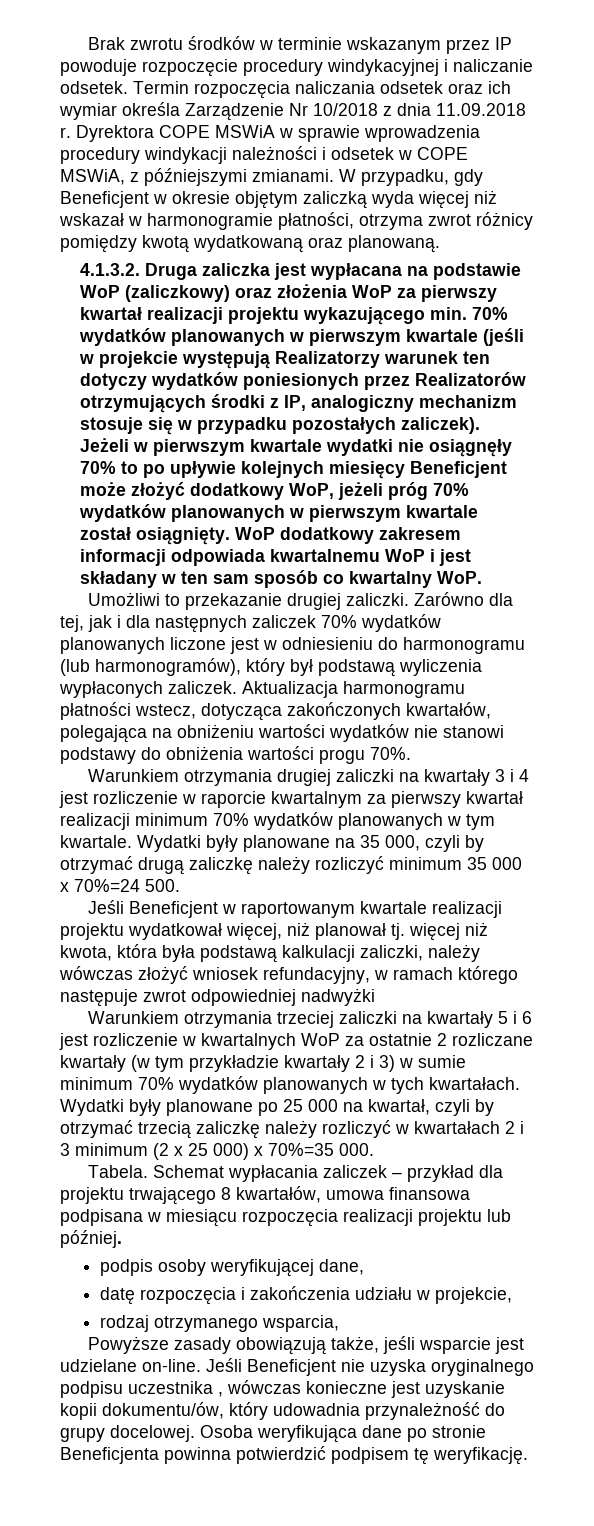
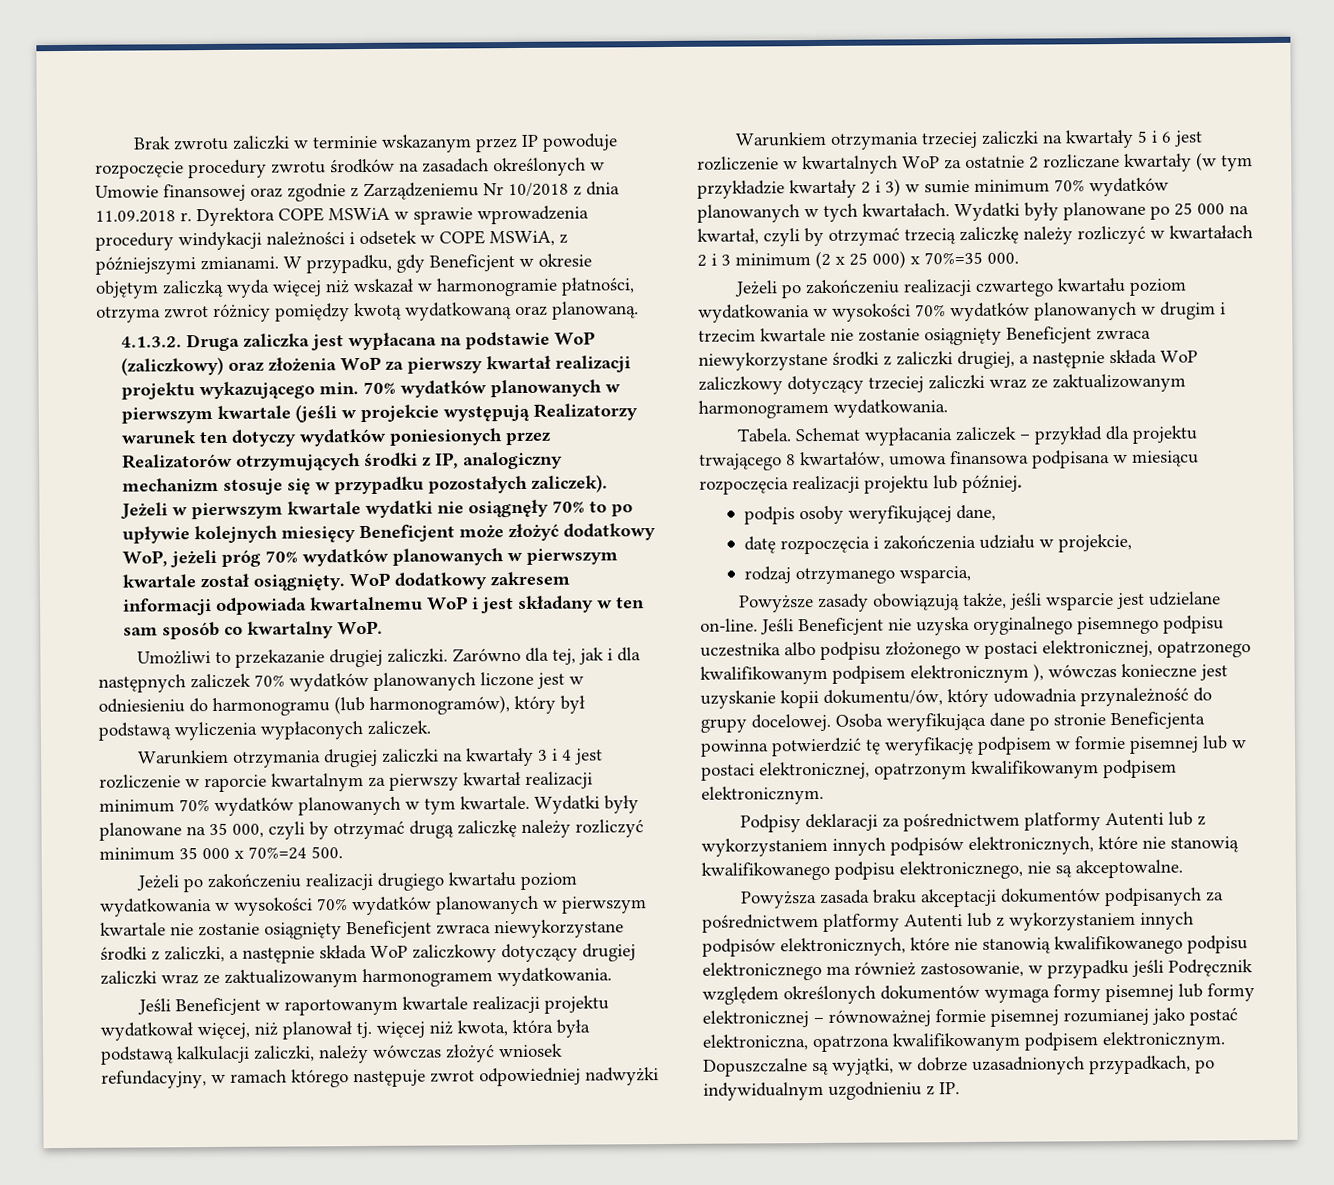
[187,36,255,50] środków -> [231,135,290,150] zaliczki
[327,59,533,76] [60,81,511,99] [59,102,284,121] windykacyjnej i naliczanie odsetek. Termin rozpoczęcia naliczania odsetek oraz ich wymiar określa Zarządzenie -> [271,157,605,177] [95,182,479,202] zwrotu środków na zasadach określonych w Umowie finansowej oraz zgodnie z Zarządzeniemu
[242,681,465,698] [60,702,491,721] [60,724,504,743] [60,746,411,764] Aktualizacja harmonogramu płatności wstecz, dotycząca zakończonych kwartałów, polegająca na obniżeniu wartości wydatków nie stanowi podstawy do obniżenia wartości progu 70%. -> (431, 727) none
(180, 885) none -> [135,872,577,893] [100,895,647,917] [100,919,624,940] [100,943,636,964] [100,967,612,988] // Jeżeli po zakończeniu realizacji drugiego kwartału poziom wydatkowania w wysokości 70% wydatków planowanych w pierwszym kwartale nie zostanie osiągnięty Beneficjent zwraca niewykorzystane środki z zaliczki, a następnie składa WoP zaliczkowy dotyczący drugiej zaliczki wraz ze zaktualizowanym harmonogramem wydatkowania.
(374, 1149) none -> [733,277,1187,299] [698,301,1226,323] [698,326,1151,346] [698,349,1198,371] [698,373,1186,395] [698,399,948,419] // Jeżeli po zakończeniu realizacji czwartego kwartału poziom wydatkowania w wysokości 70% wydatków planowanych w drugim i trzecim kwartale nie zostanie osiągnięty Beneficjent zwraca niewykorzystane środki z zaliczki drugiej, a następnie składa WoP zaliczkowy dotyczący trzeciej zaliczki wraz ze zaktualizowanym harmonogramem wydatkowania.
(534, 1367) none -> [1077,616,1159,635] pisemnego
[218,1392,223,1397] , -> [784,639,1251,660] [700,663,1044,685] albo podpisu złożonego w postaci elektronicznej, opatrzonego kwalifikowanym podpisem elektronicznym ),
[331,1447,528,1465] podpisem tę weryfikację. -> [865,735,1247,756] [701,759,1177,781] [701,785,824,805] [739,811,1206,833] [701,835,1239,857] [701,859,1183,881] [739,887,1224,909] [702,911,1194,933] [702,935,1248,957] [702,959,1253,981] [702,983,1255,1005] [702,1007,1238,1028] [702,1031,1226,1053] [703,1055,1215,1077] [703,1081,960,1101] tę weryfikację podpisem w formie pisemnej lub w postaci elektronicznej, opatrzonym kwalifikowanym podpisem elektronicznym. // Podpisy deklaracji za pośrednictwem platformy Autenti lub z wykorzystaniem innych podpisów elektronicznych, które nie stanowią kwalifikowanego podpisu elektronicznego, nie są akceptowalne. // Powyższa zasada braku akceptacji dokumentów podpisanych za pośrednictwem platformy Autenti lub z wykorzystaniem innych podpisów elektronicznych, które nie stanowią kwalifikowanego podpisu elektronicznego ma również zastosowanie, w przypadku jeśli Podręcznik względem określonych dokumentów wymaga formy pisemnej lub formy elektronicznej – równoważnej formie pisemnej rozumianej jako postać elektroniczna, opatrzona kwalifikowanym podpisem elektronicznym. Dopuszczalne są wyjątki, w dobrze uzasadnionych przypadkach, po indywidualnym uzgodnieniu z IP.

